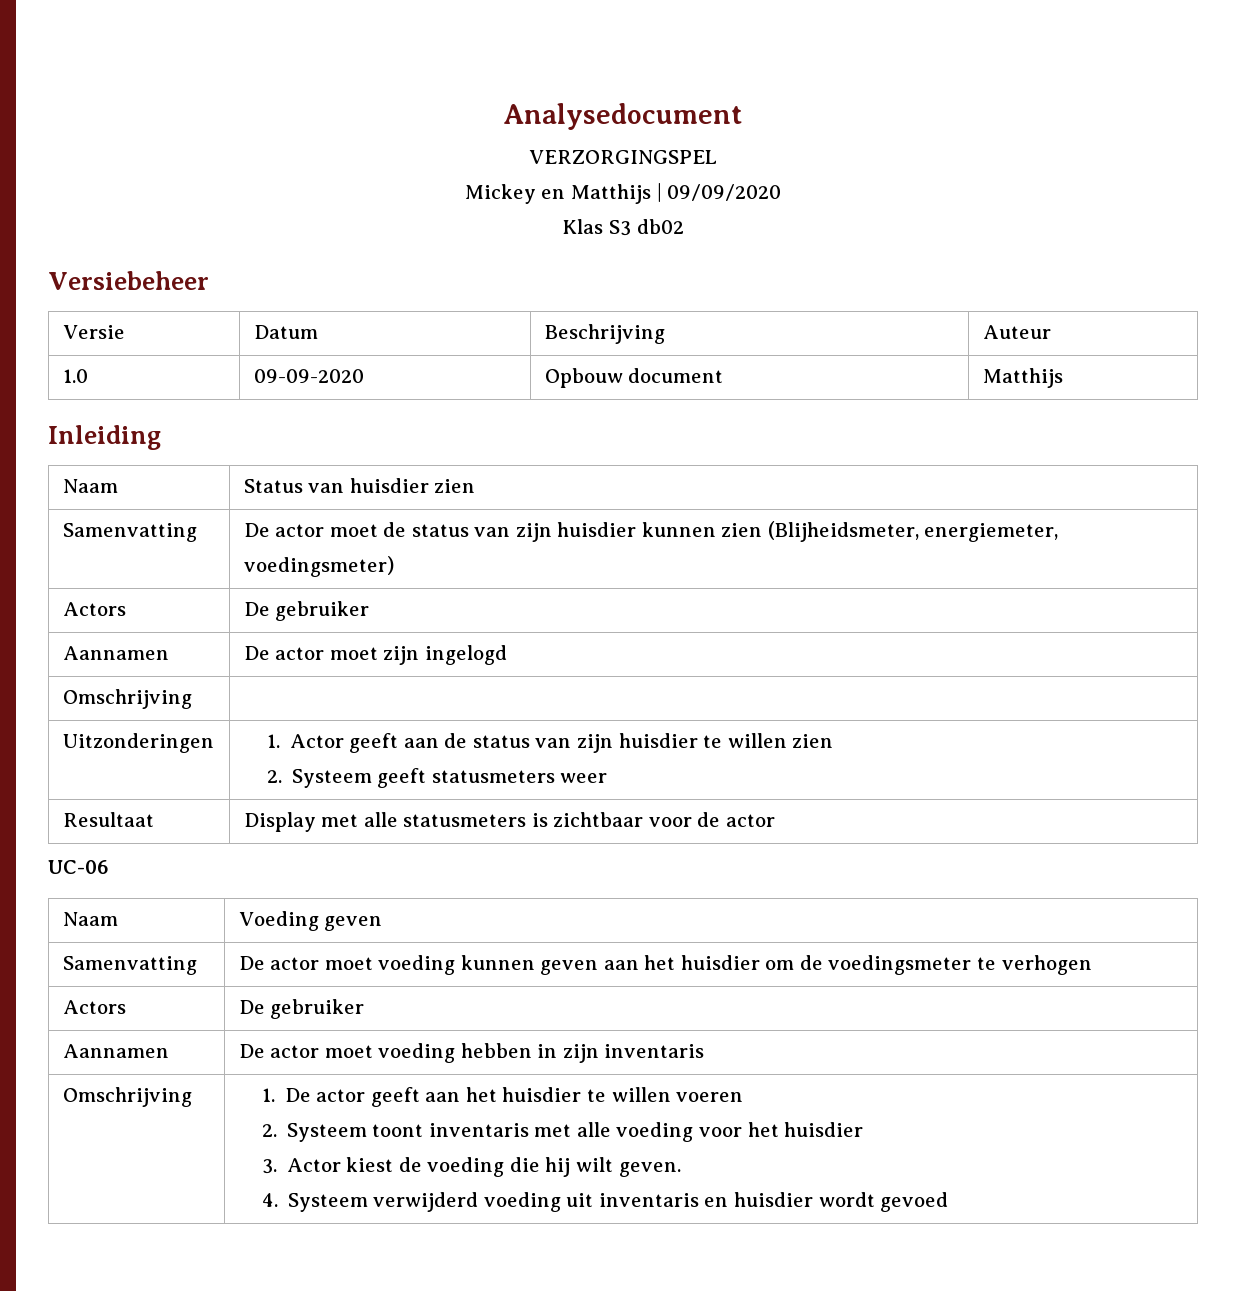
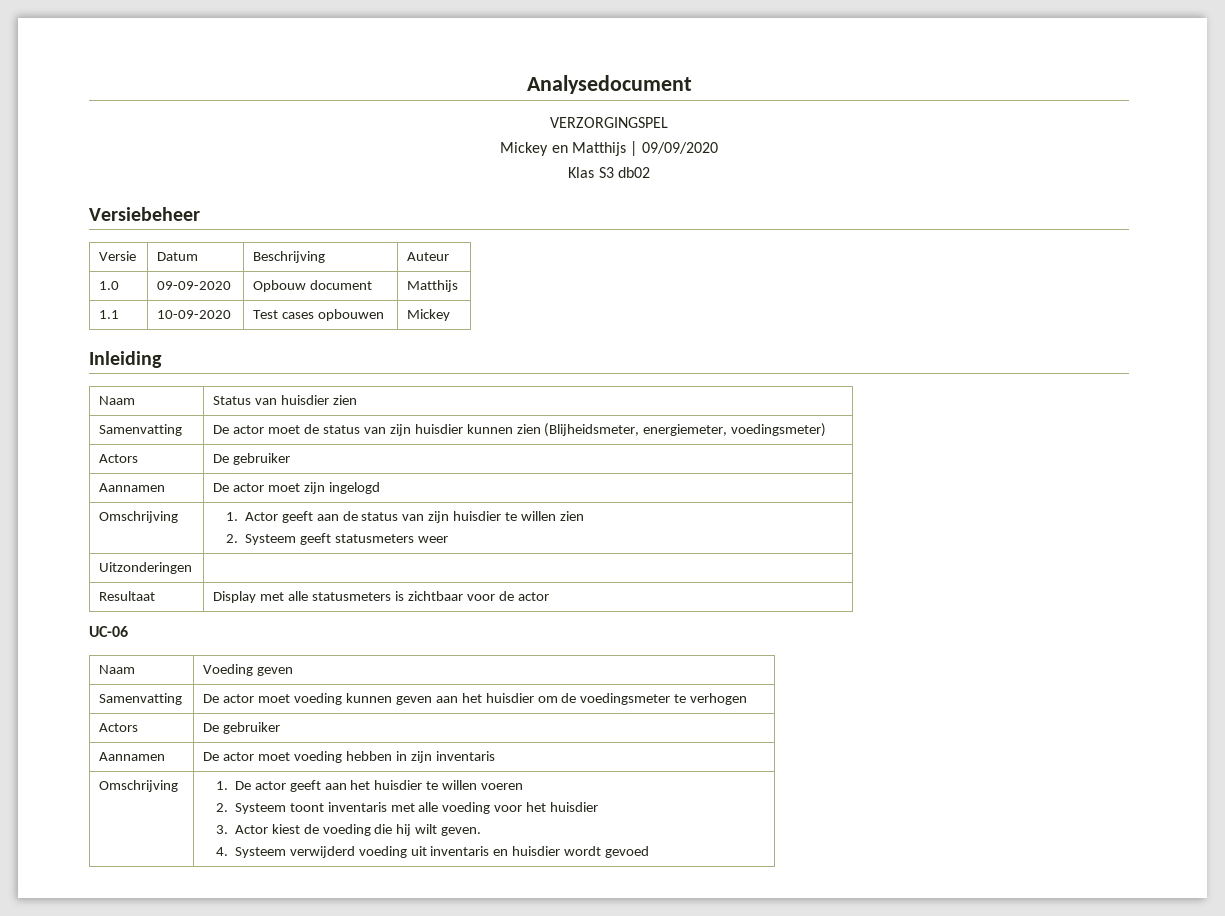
(1063, 378) none -> [99,310,120,319] [157,310,232,319] [253,309,385,321] [407,309,451,321] // 1.1 | 10-09-2020 | Test cases opbouwen | Mickey
[62,733,214,753] // Uitzonderingen | -> (179, 517) none
(608, 778) none -> [99,562,193,574] // Uitzonderingen |

